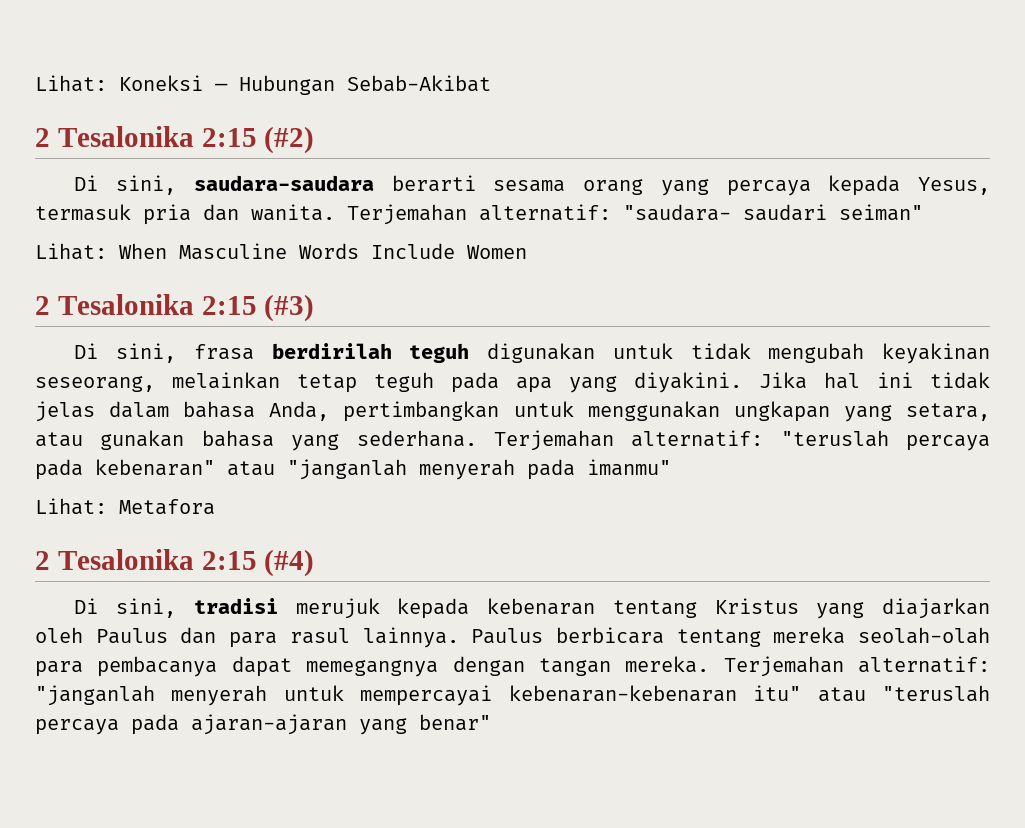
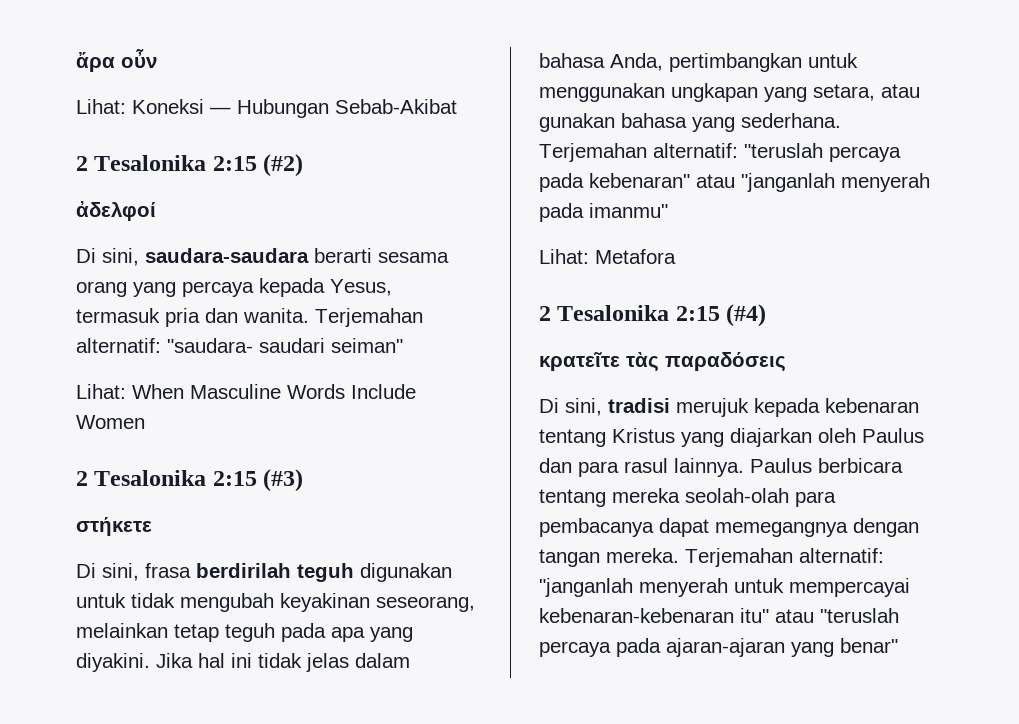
(35, 83) none -> [76,49,157,72] ἄρα οὖν //
(315, 140) none -> [76,201,156,221] // ἀδελφοί
(315, 308) none -> [76,517,152,536] // στήκετε
(315, 563) none -> [539,352,786,372] // κρατεῖτε τὰς παραδόσεις

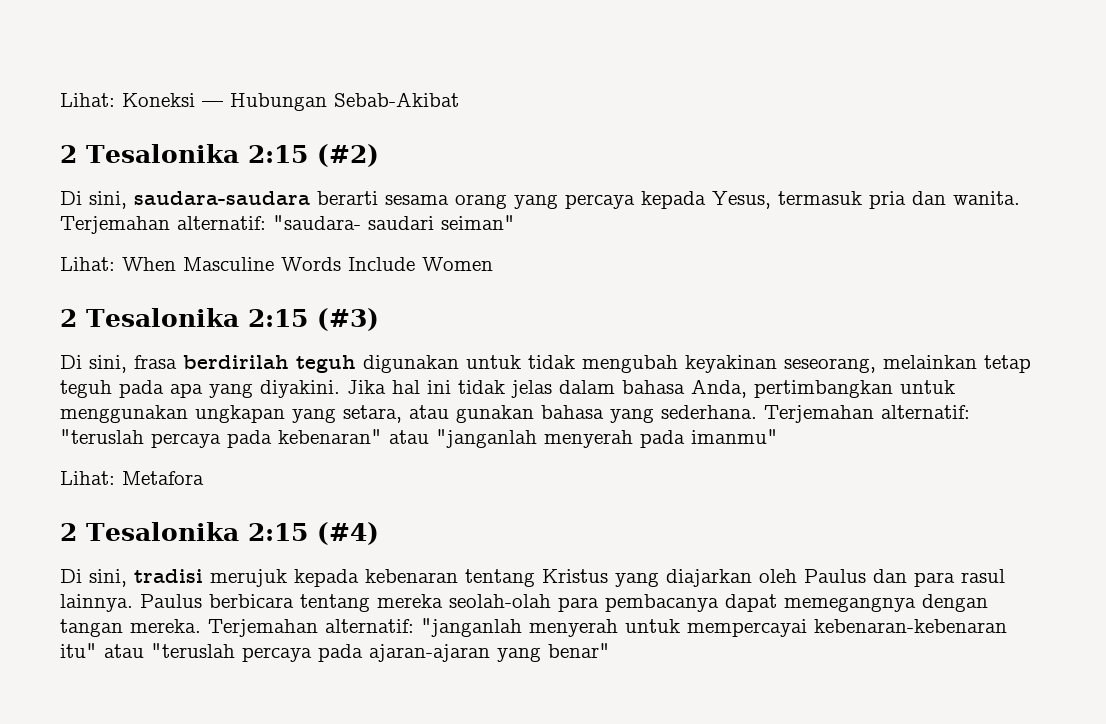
[76,49,157,72] ἄρα οὖν // -> (60, 100) none
[76,201,156,221] // ἀδελφοί -> (379, 155) none
[76,517,152,536] // στήκετε -> (379, 319) none
[539,352,786,372] // κρατεῖτε τὰς παραδόσεις -> (379, 533) none

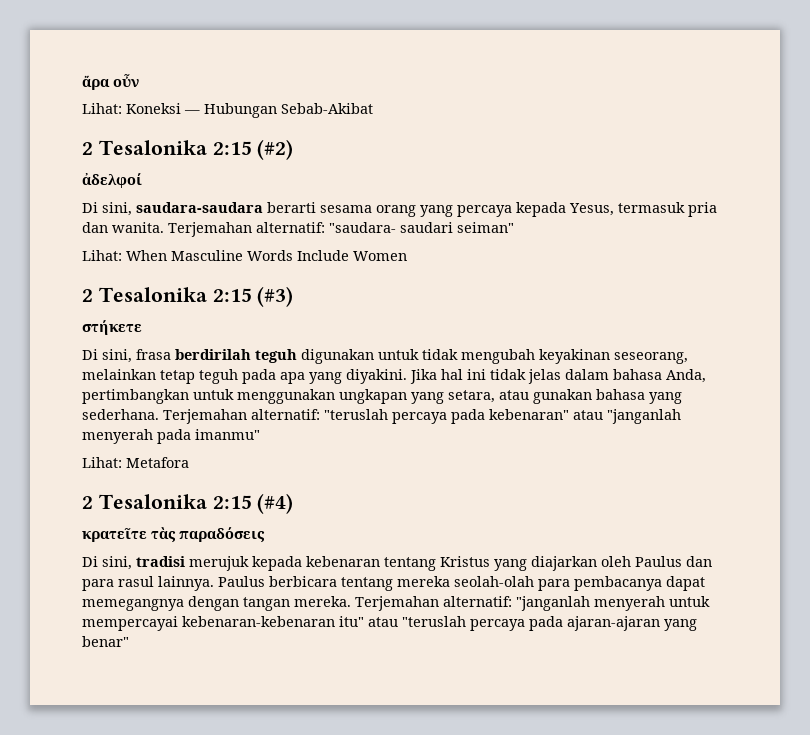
(60, 100) none -> [82,74,139,90] ἄρα οὖν //
(379, 155) none -> [82,173,142,188] // ἀδελφοί
(379, 319) none -> [82,320,142,335] // στήκετε
(379, 533) none -> [82,527,265,543] // κρατεῖτε τὰς παραδόσεις

